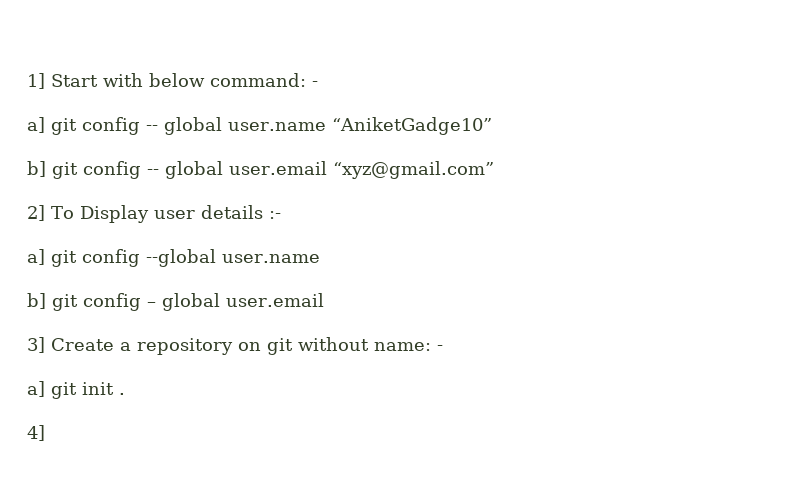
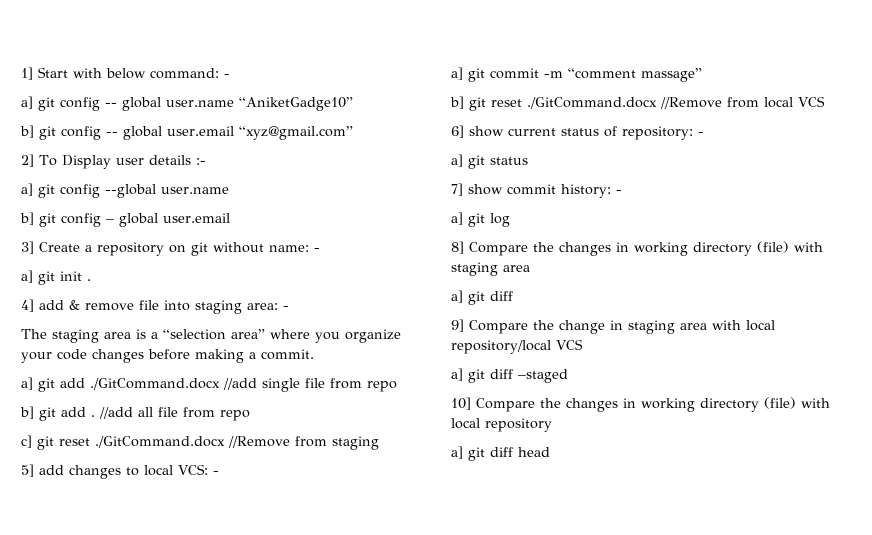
(45, 433) none -> [39,300,289,314] [21,329,401,343] [21,349,314,363] [21,377,397,392] [20,406,250,421] [21,435,379,450] [21,464,219,479] [451,67,702,82] [450,96,825,111] [451,125,704,140] [451,154,528,169] [451,183,622,198] [451,212,510,227] [451,241,823,256] [451,262,530,276] [451,290,513,305] [451,319,775,334] [451,339,583,354] [451,368,568,383] [451,397,830,412] [451,418,552,432] [451,446,550,461] add & remove file into staging area: - // The staging area is a “selection area” where you organize your code changes before making a commit. // a] git add ./GitCommand.docx //add single file from repo // b] git add . //add all file from repo // c] git reset ./GitCommand.docx //Remove from staging // 5] add changes to local VCS: - // a] git commit -m “comment massage” // b] git reset ./GitCommand.docx //Remove from local VCS // 6] show current status of repository: - // a] git status // 7] show commit history: - // a] git log // 8] Compare the changes in working directory (file) with staging area // a] git diff // 9] Compare the change in staging area with local repository/local VCS // a] git diff –staged // 10] Compare the changes in working directory (file) with local repository // a] git diff head

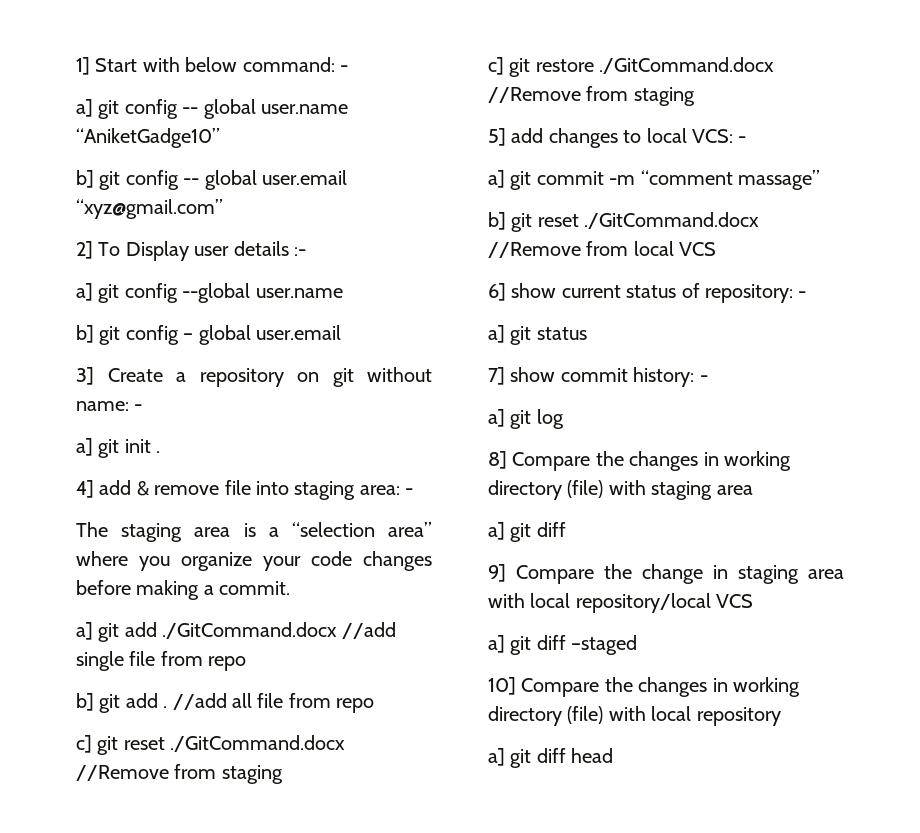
(379, 443) none -> [488,57,775,77] [488,86,695,106] // c] git restore ./GitCommand.docx //Remove from staging

